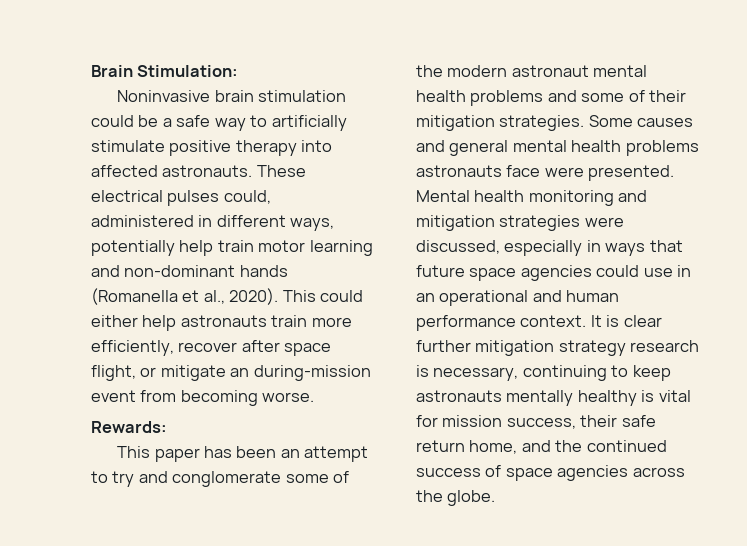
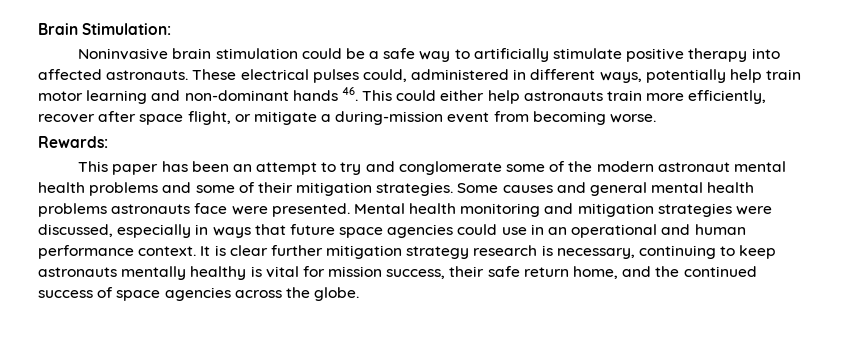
[91,288,279,305] (Romanella et al., 2020). -> [341,87,358,101] 46.
[230,368,250,377] an -> [321,114,332,122] a

